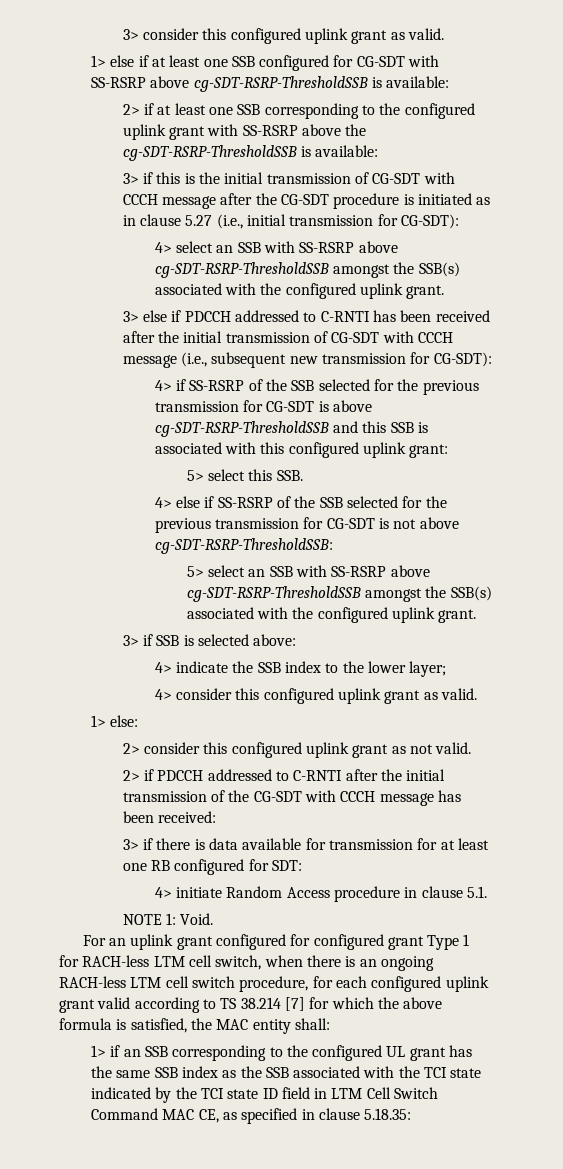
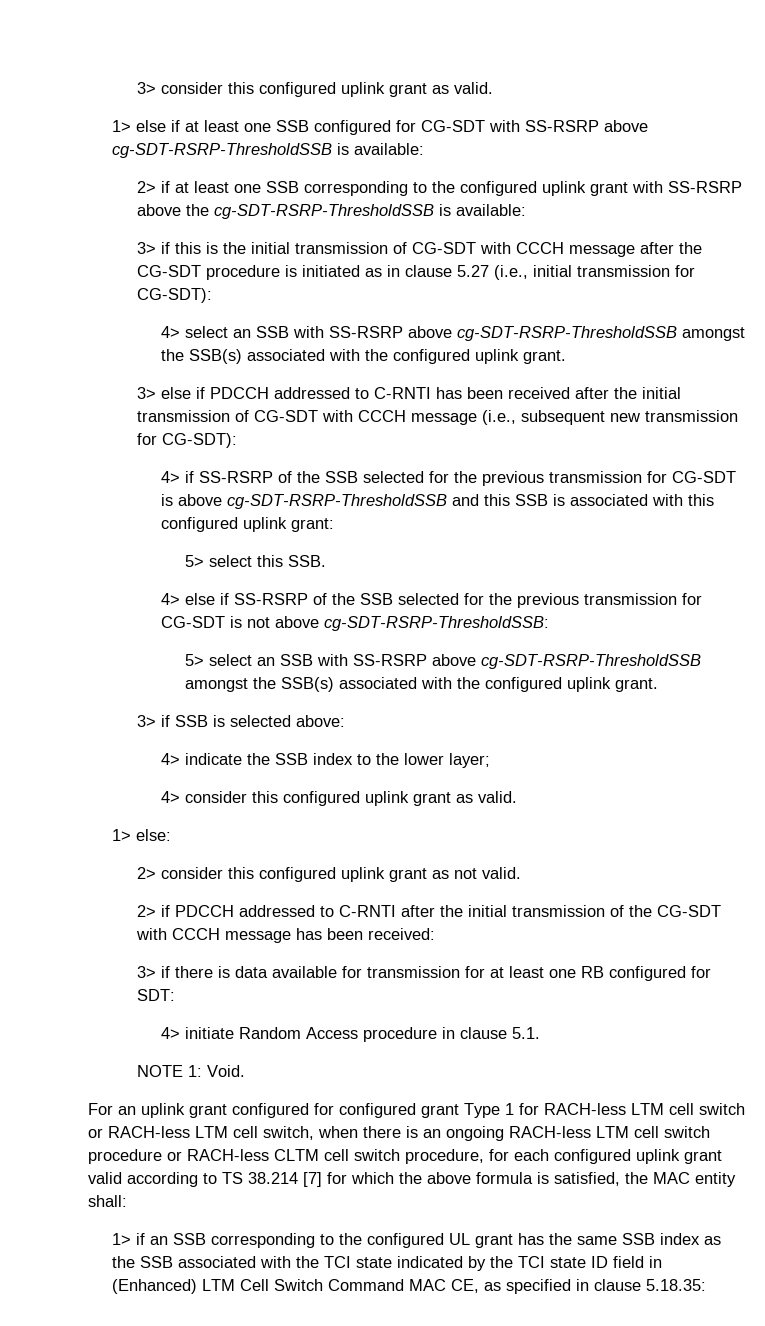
(212, 961) none -> [699,1103,745,1115] [88,1126,258,1138] switch or RACH-less LTM cell
(235, 982) none -> [88,1149,400,1164] procedure or RACH-less CLTM cell switch
(328, 1093) none -> [112,1279,198,1294] (Enhanced)

